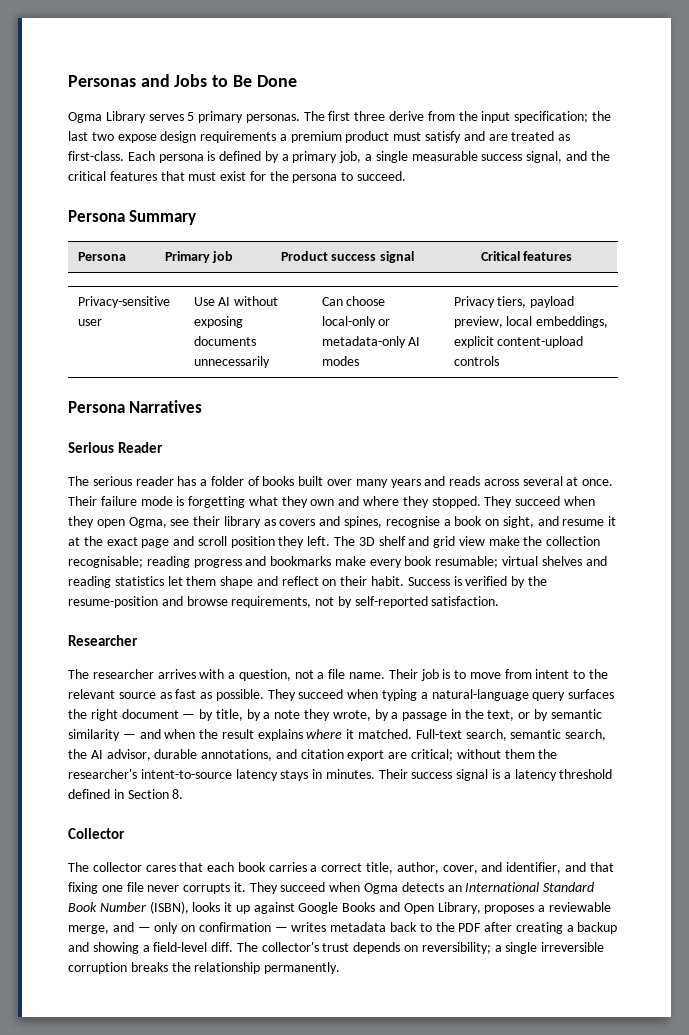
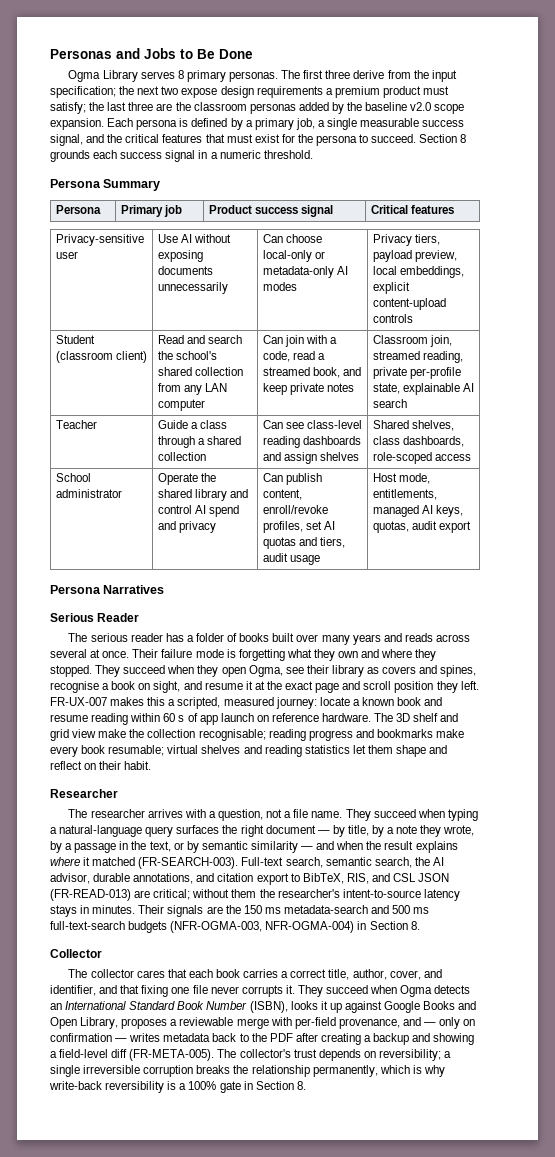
[187,112,195,121] 5 -> [177,70,184,79] 8
[68,131,88,141] last -> [137,86,160,95] next
[425,131,571,143] [68,151,124,161] satisfy and are treated as first-class. -> [50,102,465,114] [50,118,104,130] satisfy; the last three are the classroom personas added by the baseline v2.0 scope expansion.
(407, 176) none -> [419,134,467,143] [50,150,313,162] Section 8 grounds each success signal in a numeric threshold.
(499, 361) none -> [55,335,95,344] [55,351,147,363] [157,335,242,344] [157,351,217,360] [157,367,243,376] [157,383,227,395] [157,399,205,411] [262,335,337,347] [262,351,325,362] [262,367,361,378] [262,383,354,395] [372,335,452,347] [372,351,463,363] [372,367,461,379] [372,383,474,395] [372,399,407,408] [55,420,97,429] [157,420,227,429] [157,436,241,448] [157,452,206,461] [262,420,362,429] [262,436,361,448] [262,452,359,464] [372,420,454,431] [372,436,464,447] [372,452,471,464] [55,473,91,482] [55,489,122,498] [157,473,216,485] [157,489,248,501] [157,505,239,517] [157,521,216,533] [262,473,322,485] [262,489,302,500] [262,505,328,514] [262,521,335,533] [262,537,345,549] [262,553,320,565] [372,473,430,484] [372,489,437,500] [372,505,463,517] [372,521,471,533] // Student (classroom client) | Read and search the school's shared collection from any LAN computer | Can join with a code, read a streamed book, and keep private notes | Classroom join, streamed reading, private per-profile state, explainable AI search // Teacher | Guide a class through a shared collection | Can see class-level reading dashboards and assign shelves | Shared shelves, class dashboards, role-scoped access // School administrator | Operate the shared library and control AI spend and privacy | Can publish content, enroll/revoke profiles, set AI quotas and tiers, audit usage | Host mode, entitlements, managed AI keys, quotas, audit export
(331, 541) none -> [50,697,443,709] [50,713,372,725] FR-UX-007 makes this a scripted, measured journey: locate a known book and resume reading within 60 s of app launch on reference hardware.
[407,576,547,588] [68,596,500,608] Success is verified by the resume-position and browse requirements, not by self-reported satisfaction. -> (152, 765) none
[388,669,609,681] [68,689,264,701] Their job is to move from intent to the relevant source as fast as possible. -> (343, 814) none
[358,729,413,739] matched. -> [92,857,239,869] matched (FR-SEARCH-003).
(385, 755) none -> [290,873,450,884] [50,889,131,901] to BibTeX, RIS, and CSL JSON (FR-READ-013)
[411,769,613,781] [68,789,110,799] success signal is a latency threshold defined -> [167,905,430,917] [50,921,355,933] signals are the 150 ms metadata-search and 500 ms full-text-search budgets (NFR-OGMA-003, NFR-OGMA-004)
[68,925,109,934] merge, -> [236,1017,400,1029] merge with per-field provenance,
[211,942,234,952] diff. -> [111,1049,215,1061] diff (FR-META-005).
[264,962,341,974] permanently. -> [312,1065,445,1077] [49,1081,306,1093] permanently, which is why write-back reversibility is a 100% gate in Section 8.

